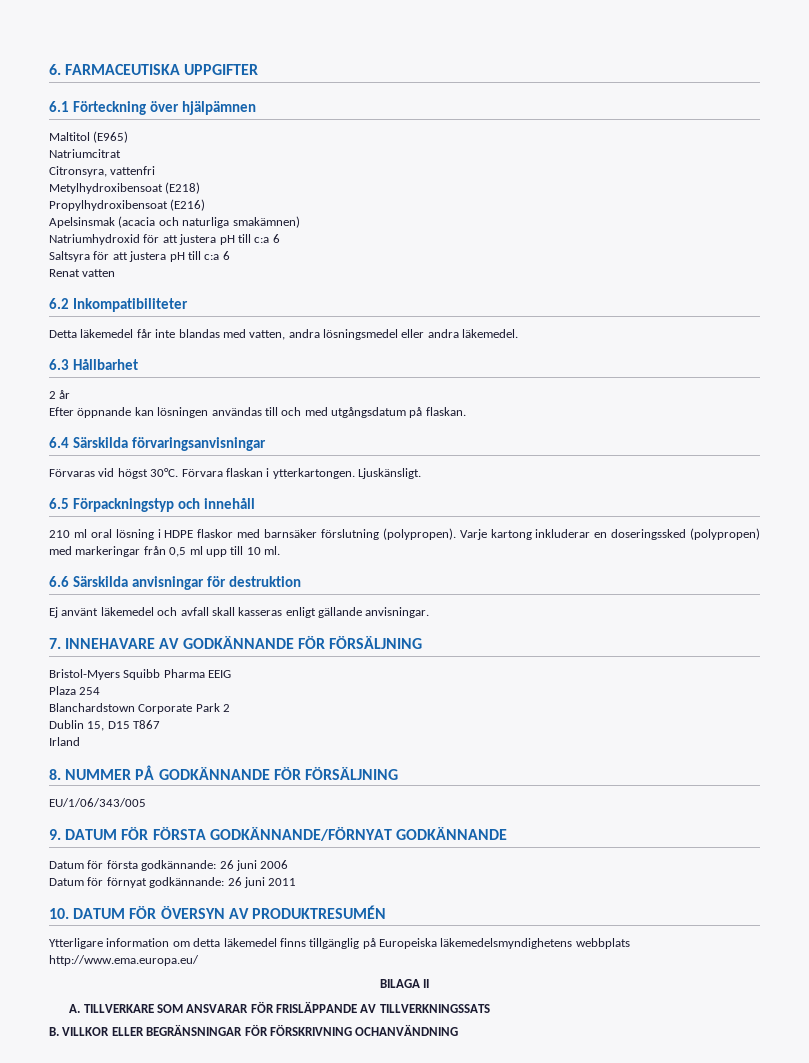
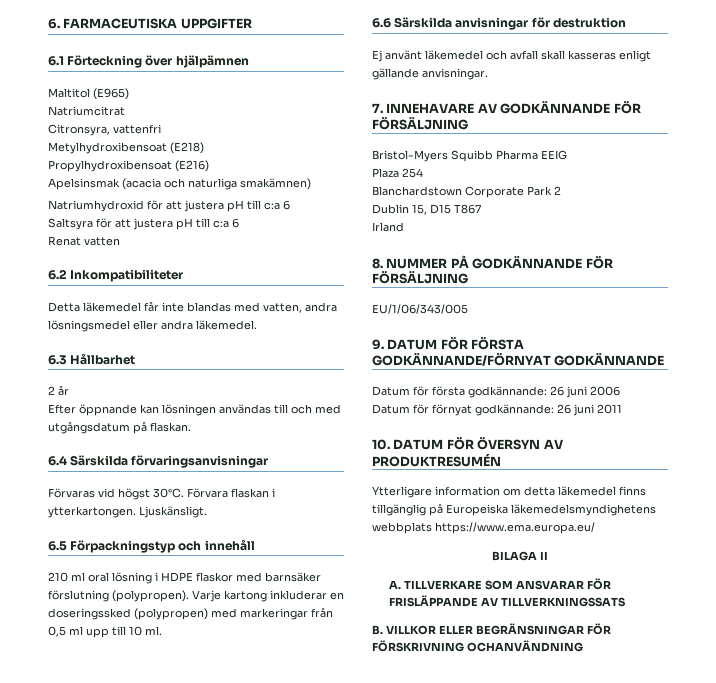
[49,955,199,966] http://www.ema.europa.eu/ -> [435,522,595,534] https://www.ema.europa.eu/

